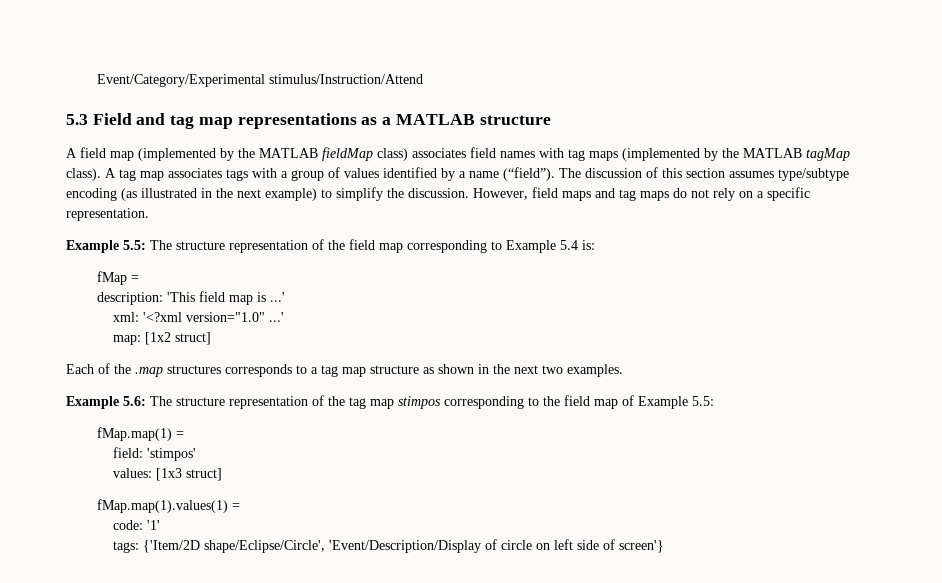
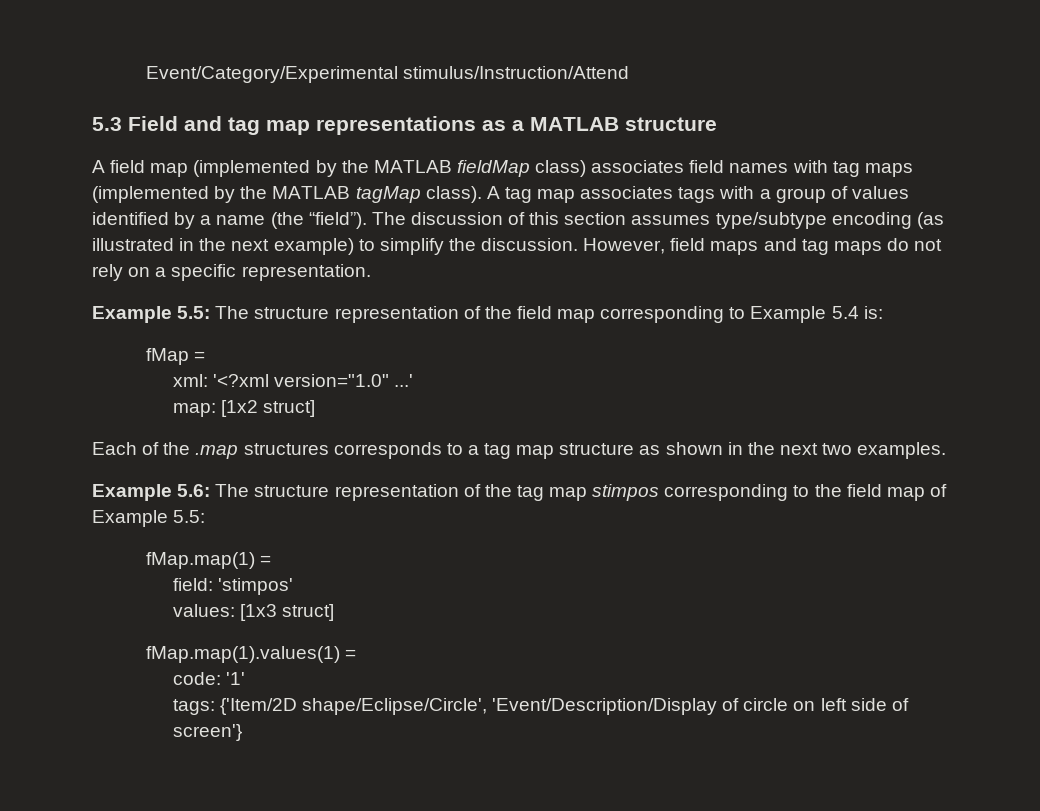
[503,167,555,181] (“field”). -> [270,212,367,229] (the “field”).
[97,291,286,305] // description: 'This field map is ...' -> (205, 356) none

